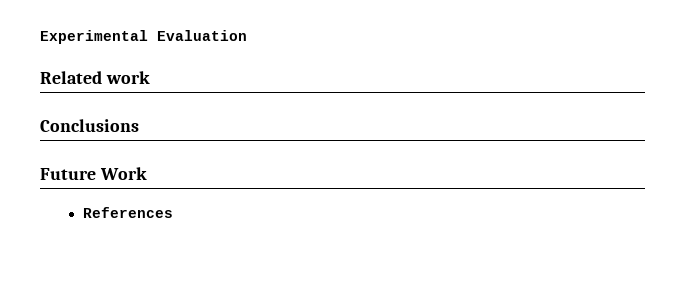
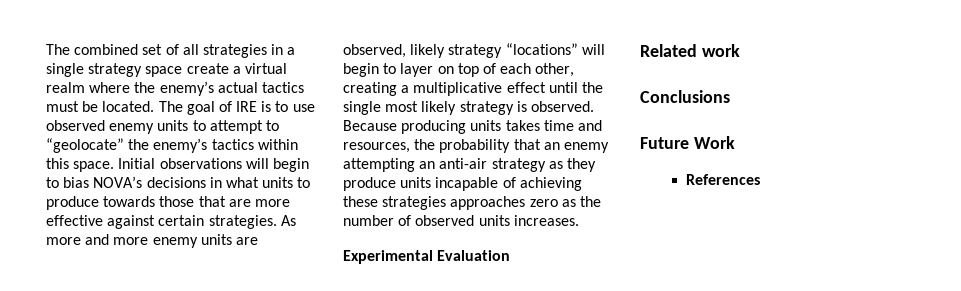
(40, 37) none -> [46,44,296,58] [46,63,287,77] [46,81,304,96] [46,101,315,115] [46,120,279,134] [46,138,298,153] [46,158,309,172] [46,176,311,188] [46,196,290,210] [46,215,296,229] [46,234,258,248] [343,43,605,58] [343,63,575,77] [343,82,603,96] [343,101,594,115] [343,120,602,134] [343,139,609,153] [343,158,596,172] [343,177,582,191] [343,196,601,210] [343,215,579,226] The combined set of all strategies in a single strategy space create a virtual realm where the enemy’s actual tactics must be located. The goal of IRE is to use observed enemy units to attempt to “geolocate” the enemy’s tactics within this space. Initial observations will begin to bias NOVA’s decisions in what units to produce towards those that are more effective against certain strategies. As more and more enemy units are observed, likely strategy “locations” will begin to layer on top of each other, creating a multiplicative effect until the single most likely strategy is observed. Because producing units takes time and resources, the probability that an enemy attempting an anti-air strategy as they produce units incapable of achieving these strategies approaches zero as the number of observed units increases. //

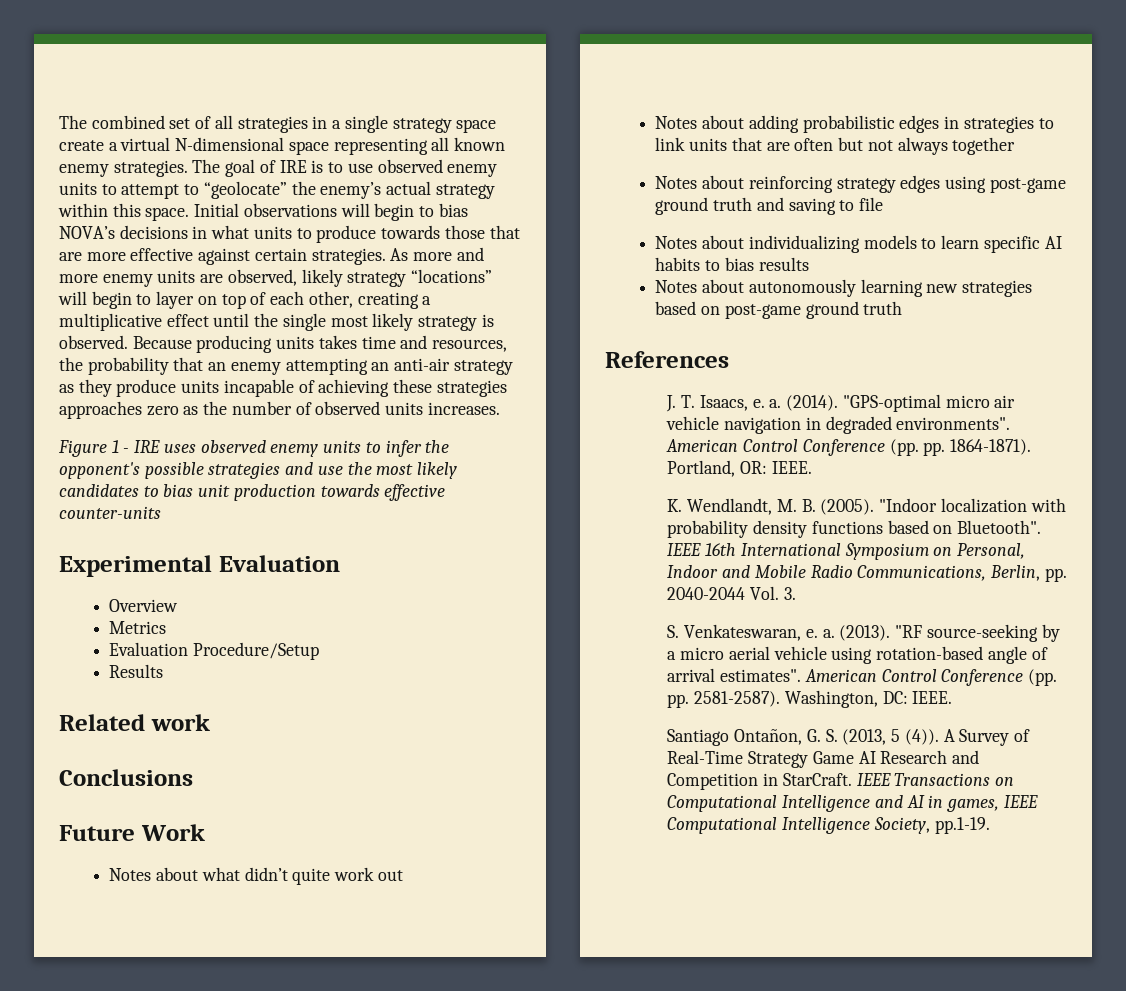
[46,81,304,96] [46,101,155,112] realm where the enemy’s actual tactics must be located. -> [175,137,506,155] [59,160,188,177] N-dimensional space representing all known enemy strategies.
[211,139,254,150] tactics -> [386,181,495,199] actual strategy
[343,250,511,264] Experimental Evaluation -> [58,440,450,457] [59,462,458,479] [59,484,446,501] [59,506,161,519] [59,555,340,577] [109,599,179,612] [109,621,167,634] [109,642,320,660] [109,664,164,678] Figure 1 - IRE uses observed enemy units to infer the opponent's possible strategies and use the most likely candidates to bias unit production towards effective counter-units // Experimental Evaluation // Overview // Metrics // Evaluation Procedure/Setup // Results
[685,174,760,185] References -> [109,867,403,885] [655,115,1054,133] [655,137,1016,155] [655,175,1066,193] [655,197,884,215] [655,235,1062,253] [655,257,809,271] [655,279,1033,297] [655,301,903,319] [605,351,729,368] [666,394,1016,412] [666,416,1011,434] [666,439,1032,456] [667,460,812,477] [667,498,1066,515] [667,520,1042,538] [667,543,1026,560] [667,565,1067,582] [667,586,796,600] [667,624,1060,642] [667,646,1048,664] [667,668,1058,686] [667,690,953,708] [667,729,1031,746] [667,750,980,768] [667,773,1015,790] [667,795,1038,812] [667,817,990,834] Notes about what didn’t quite work out // Notes about adding probabilistic edges in strategies to link units that are often but not always together // Notes about reinforcing strategy edges using post-game ground truth and saving to file // Notes about individualizing models to learn specific AI habits to bias results // Notes about autonomously learning new strategies based on post-game ground truth // References // J. T. Isaacs, e. a. (2014). "GPS-optimal micro air vehicle navigation in degraded environments". American Control Conference (pp. pp. 1864-1871). Portland, OR: IEEE. // K. Wendlandt, M. B. (2005). "Indoor localization with probability density functions based on Bluetooth". IEEE 16th International Symposium on Personal, Indoor and Mobile Radio Communications, Berlin, pp. 2040-2044 Vol. 3. // S. Venkateswaran, e. a. (2013). "RF source-seeking by a micro aerial vehicle using rotation-based angle of arrival estimates". American Control Conference (pp. pp. 2581-2587). Washington, DC: IEEE. // Santiago Ontañon, G. S. (2013, 5 (4)). A Survey of Real-Time Strategy Game AI Research and Competition in StarCraft. IEEE Transactions on Computational Intelligence and AI in games, IEEE Computational Intelligence Society, pp.1-19.

